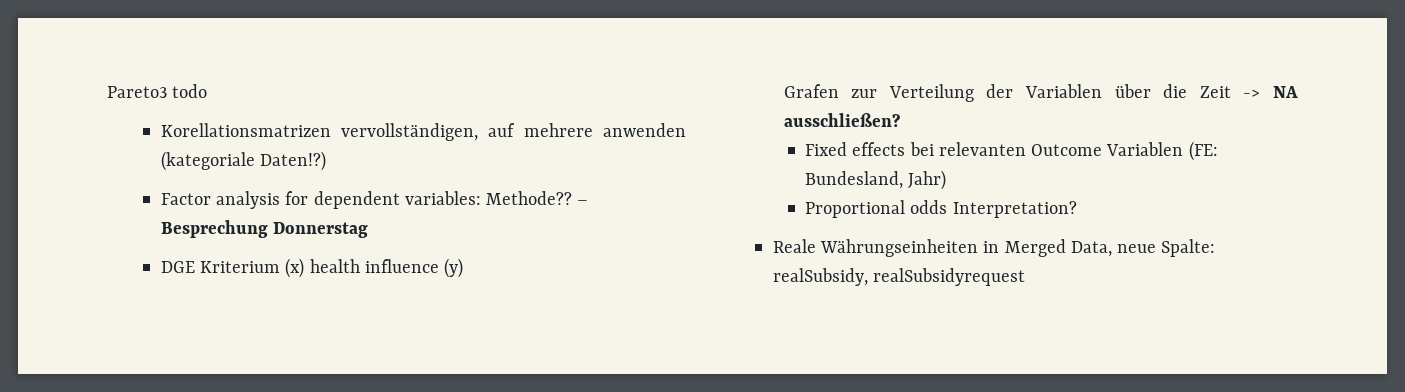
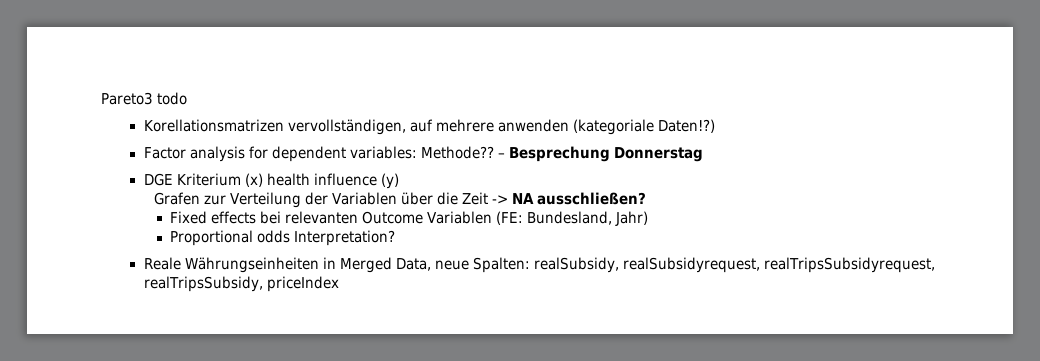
[1161,239,1216,257] [772,268,1026,286] Spalte: realSubsidy, realSubsidyrequest -> [473,257,936,273] [143,276,339,292] Spalten: realSubsidy, realSubsidyrequest, realTripsSubsidyrequest, realTripsSubsidy, priceIndex

